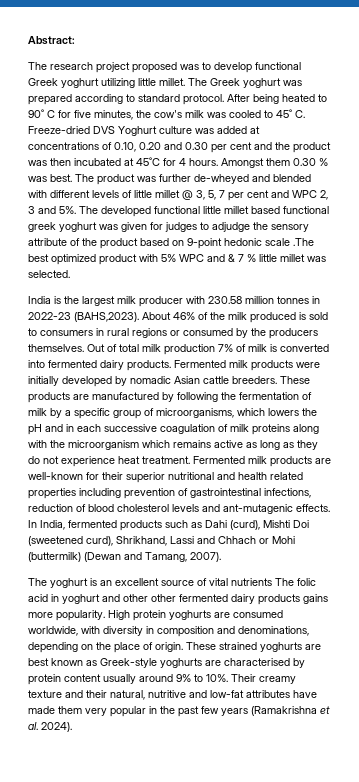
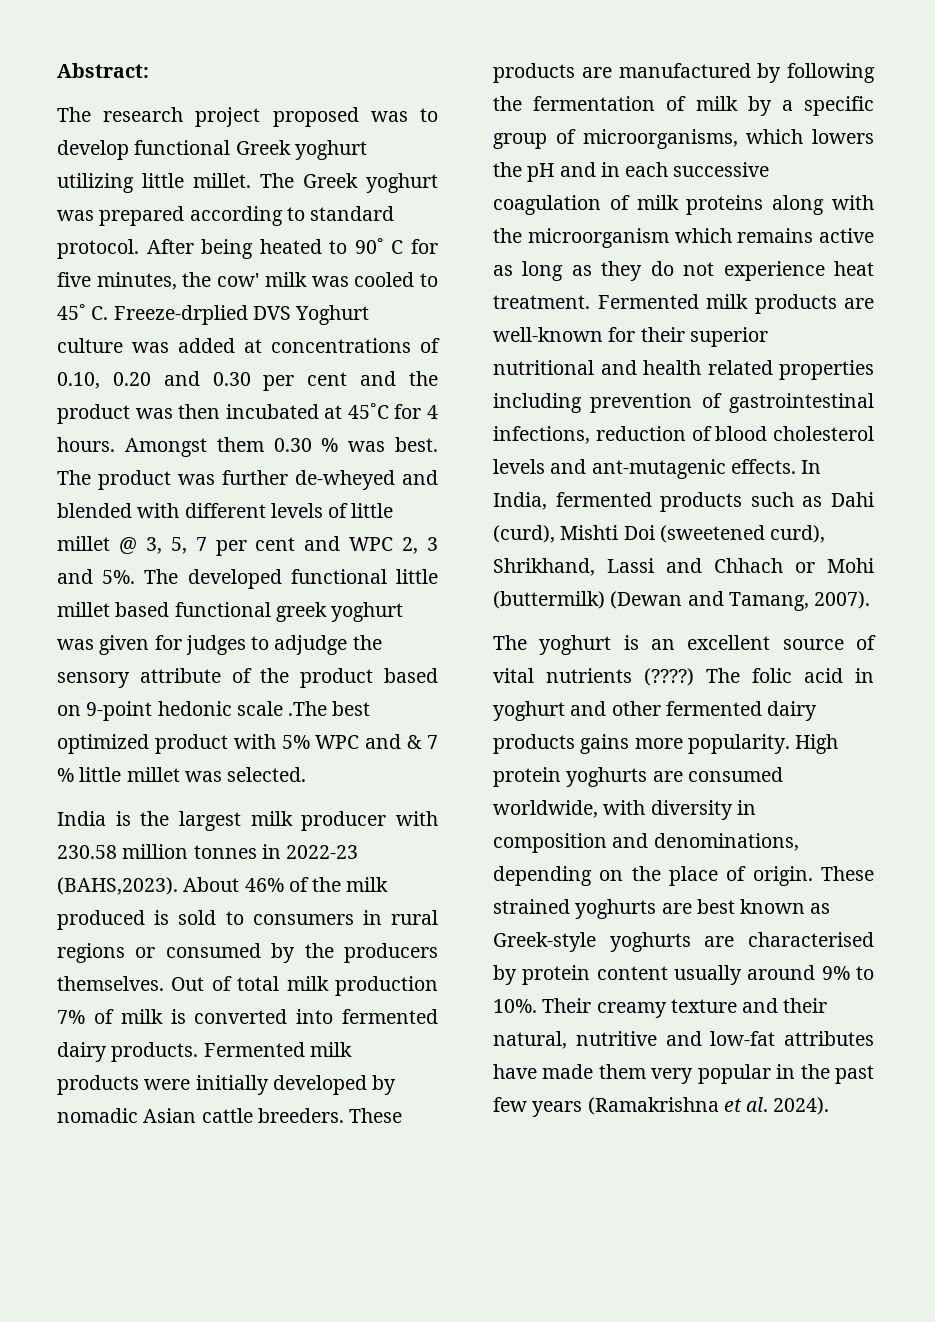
[154,110,182,118] cow's -> [217,273,260,287] cow'
[28,126,90,134] Freeze-dried -> [113,305,248,325] Freeze-drplied
(272, 582) none -> [644,668,694,686] (????)
[151,594,176,602] other -> (661, 708) none

